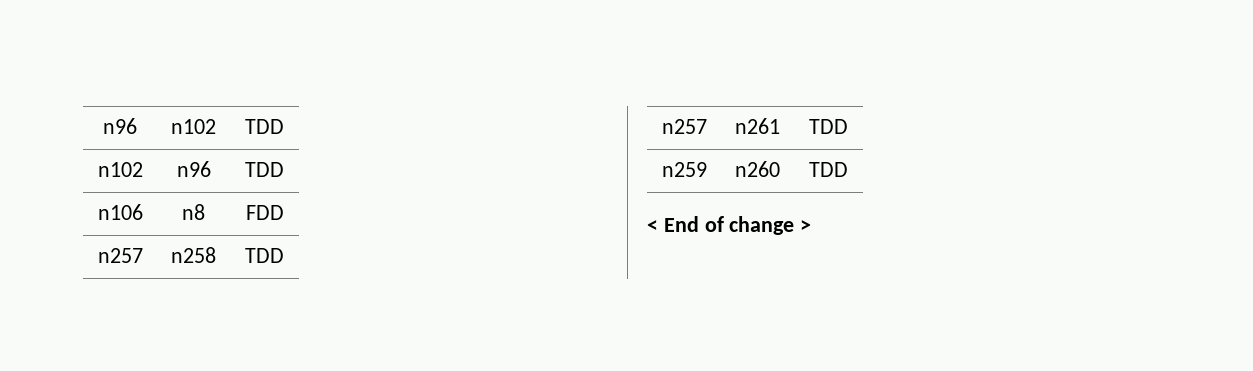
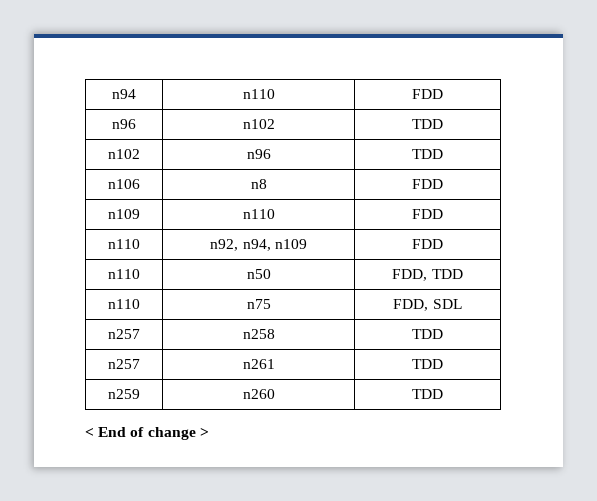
(103, 126) none -> [112,89,136,99] [242,89,275,99] [412,89,443,99] n94 | n110 | FDD //
(284, 212) none -> [108,209,140,219] [242,209,275,219] [412,209,443,219] [108,239,140,249] [210,239,307,251] [412,239,443,249] [108,269,140,279] [246,269,271,279] [392,269,463,281] [108,299,140,309] [246,299,271,309] [393,299,462,311] // n109 | n110 | FDD // n110 | n92, n94, n109 | FDD // n110 | n50 | FDD, TDD // n110 | n75 | FDD, SDL

